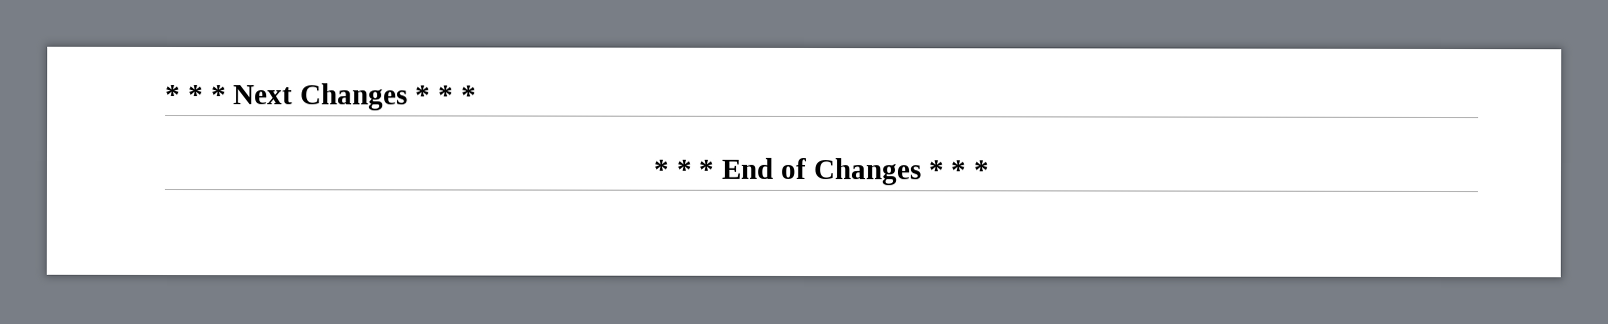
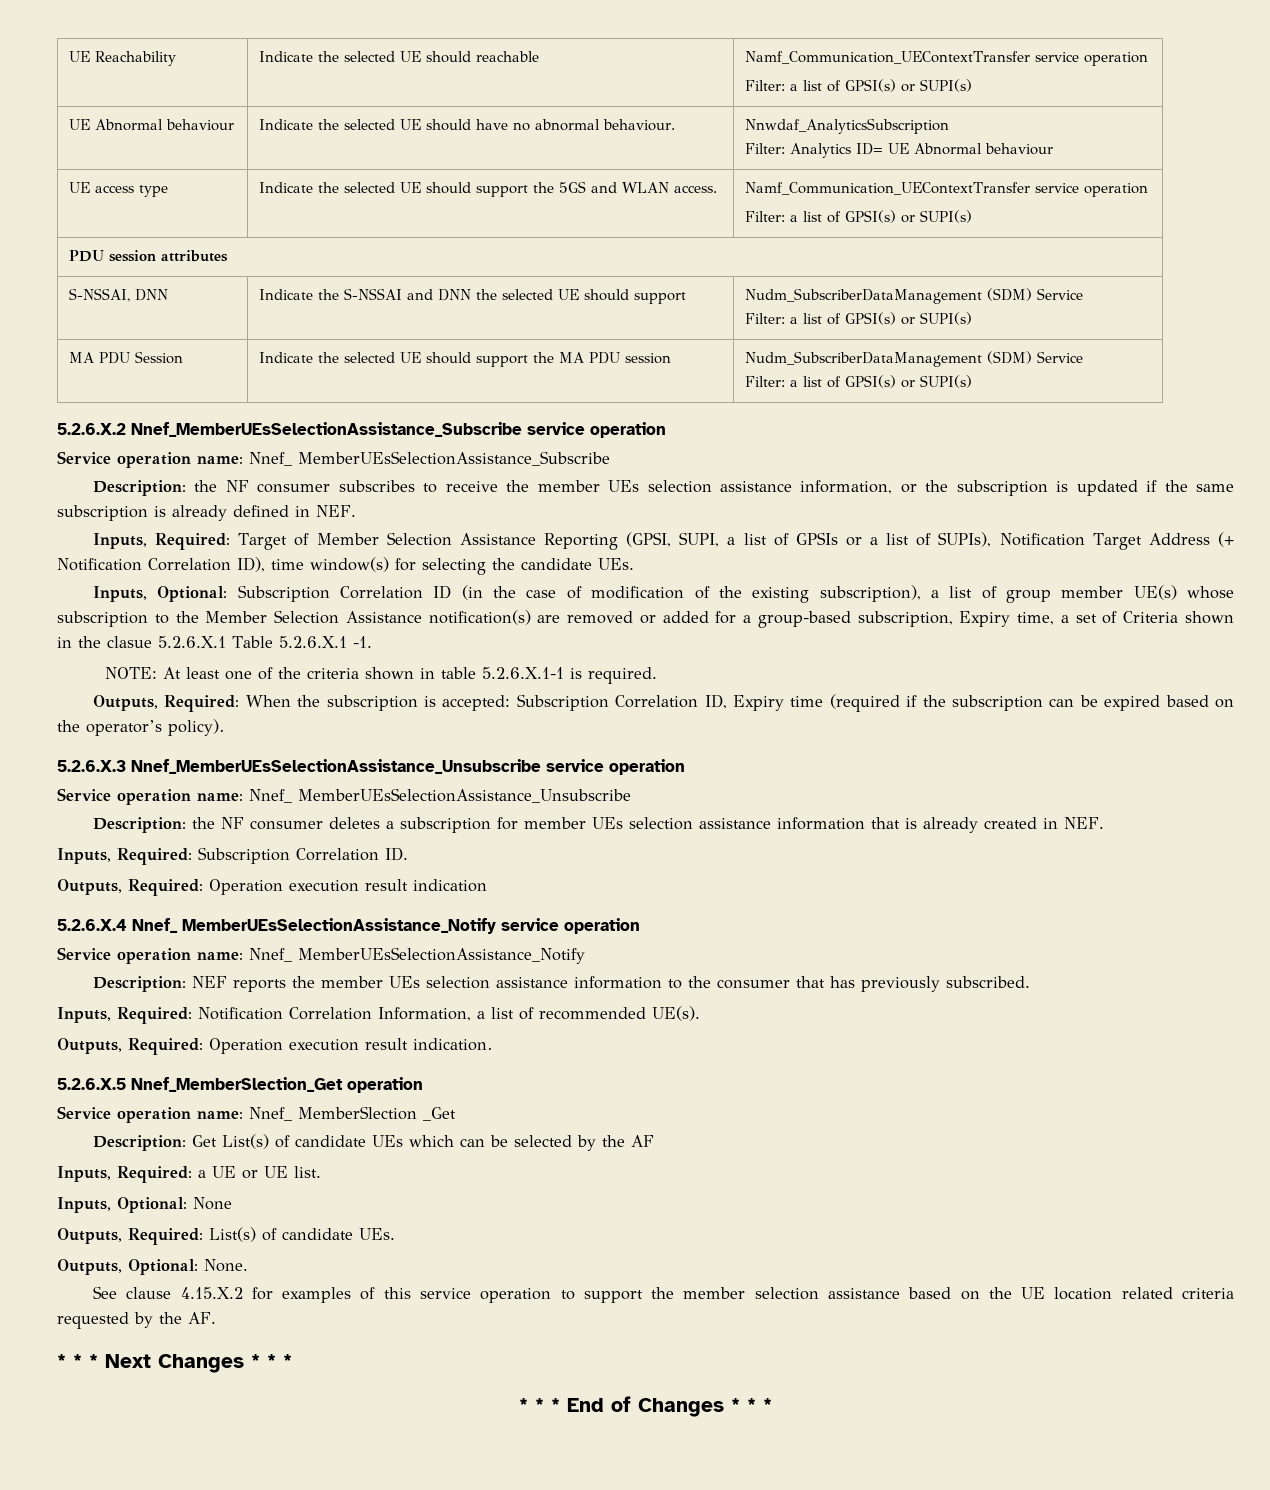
(165, 94) none -> [69,51,177,66] [259,51,540,63] [745,51,1149,66] [745,79,973,92] [69,119,235,131] [259,119,676,131] [745,118,950,134] [745,143,1054,158] [69,182,169,197] [259,181,718,197] [745,182,1149,197] [745,210,973,223] [69,250,229,262] [69,288,169,302] [259,288,687,304] [745,288,1084,304] [745,312,973,325] [69,351,184,364] [259,352,672,367] [745,351,1084,367] [745,375,973,388] [57,422,666,438] [57,451,610,468] [93,480,1235,496] [57,505,356,521] [93,532,1234,550] [57,557,634,575] [93,585,1234,603] [57,610,1235,628] [57,636,372,648] [105,667,658,684] [93,694,1235,712] [57,719,225,736] [57,759,685,775] [57,788,631,805] [93,817,1105,833] [57,847,408,865] [57,879,487,896] [57,918,640,934] [57,947,585,964] [93,976,1031,992] [57,1006,700,1024] [57,1038,493,1055] [57,1077,423,1093] [57,1106,456,1123] [93,1134,655,1151] [57,1166,321,1183] [57,1197,232,1213] [57,1227,395,1245] [57,1259,248,1275] [93,1286,1234,1303] [57,1312,216,1329] UE Reachability | Indicate the selected UE should reachable | Namf_Communication_UEContextTransfer service operation // Filter: a list of GPSI(s) or SUPI(s) // UE Abnormal behaviour | Indicate the selected UE should have no abnormal behaviour. | Nnwdaf_AnalyticsSubscription // Filter: Analytics ID= UE Abnormal behaviour // UE access type | Indicate the selected UE should support the 5GS and WLAN access. | Namf_Communication_UEContextTransfer service operation // Filter: a list of GPSI(s) or SUPI(s) // PDU session attributes // S-NSSAI, DNN | Indicate the S-NSSAI and DNN the selected UE should support | Nudm_SubscriberDataManagement (SDM) Service // Filter: a list of GPSI(s) or SUPI(s) // MA PDU Session | Indicate the selected UE should support the MA PDU session | Nudm_SubscriberDataManagement (SDM) Service // Filter: a list of GPSI(s) or SUPI(s) // 5.2.6.X.2 Nnef_MemberUEsSelectionAssistance_Subscribe service operation // Service operation name: Nnef_ MemberUEsSelectionAssistance_Subscribe // Description: the NF consumer subscribes to receive the member UEs selection assistance information, or the subscription is updated if the same subscription is already defined in NEF. // Inputs, Required: Target of Member Selection Assistance Reporting (GPSI, SUPI, a list of GPSIs or a list of SUPIs), Notification Target Address (+ Notification Correlation ID), time window(s) for selecting the candidate UEs. // Inputs, Optional: Subscription Correlation ID (in the case of modification of the existing subscription), a list of group member UE(s) whose subscription to the Member Selection Assistance notification(s) are removed or added for a group-based subscription, Expiry time, a set of Criteria shown in the clasue 5.2.6.X.1 Table 5.2.6.X.1 -1. // NOTE: At least one of the criteria shown in table 5.2.6.X.1-1 is required. // Outputs, Required: When the subscription is accepted: Subscription Correlation ID, Expiry time (required if the subscription can be expired based on the operator’s policy). // 5.2.6.X.3 Nnef_MemberUEsSelectionAssistance_Unsubscribe service operation // Service operation name: Nnef_ MemberUEsSelectionAssistance_Unsubscribe // Description: the NF consumer deletes a subscription for member UEs selection assistance information that is already created in NEF. // Inputs, Required: Subscription Correlation ID. // Outputs, Required: Operation execution result indication // 5.2.6.X.4 Nnef_ MemberUEsSelectionAssistance_Notify service operation // Service operation name: Nnef_ MemberUEsSelectionAssistance_Notify // Description: NEF reports the member UEs selection assistance information to the consumer that has previously subscribed. // Inputs, Required: Notification Correlation Information, a list of recommended UE(s). // Outputs, Required: Operation execution result indication. // 5.2.6.X.5 Nnef_MemberSlection_Get operation // Service operation name: Nnef_ MemberSlection _Get // Description: Get List(s) of candidate UEs which can be selected by the AF // Inputs, Required: a UE or UE list. // Inputs, Optional: None // Outputs, Required: List(s) of candidate UEs. // Outputs, Optional: None. // See clause 4.15.X.2 for examples of this service operation to support the member selection assistance based on the UE location related criteria requested by the AF. //

